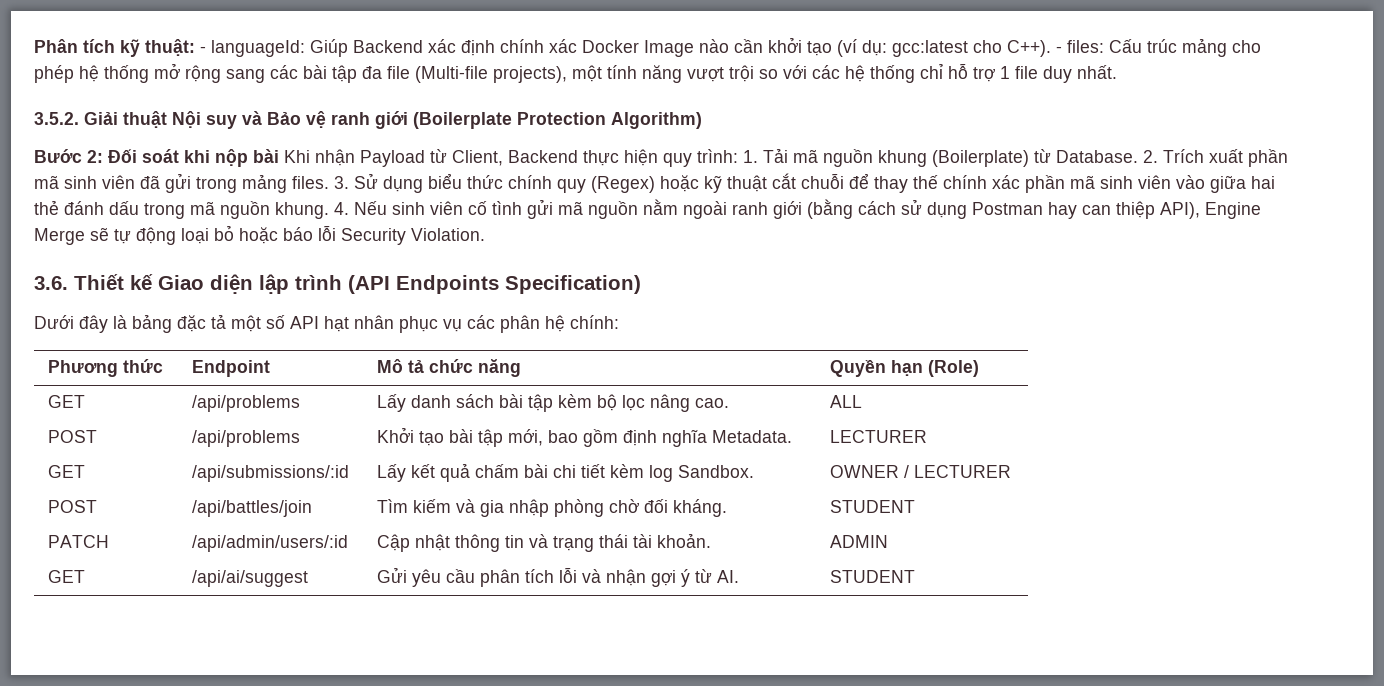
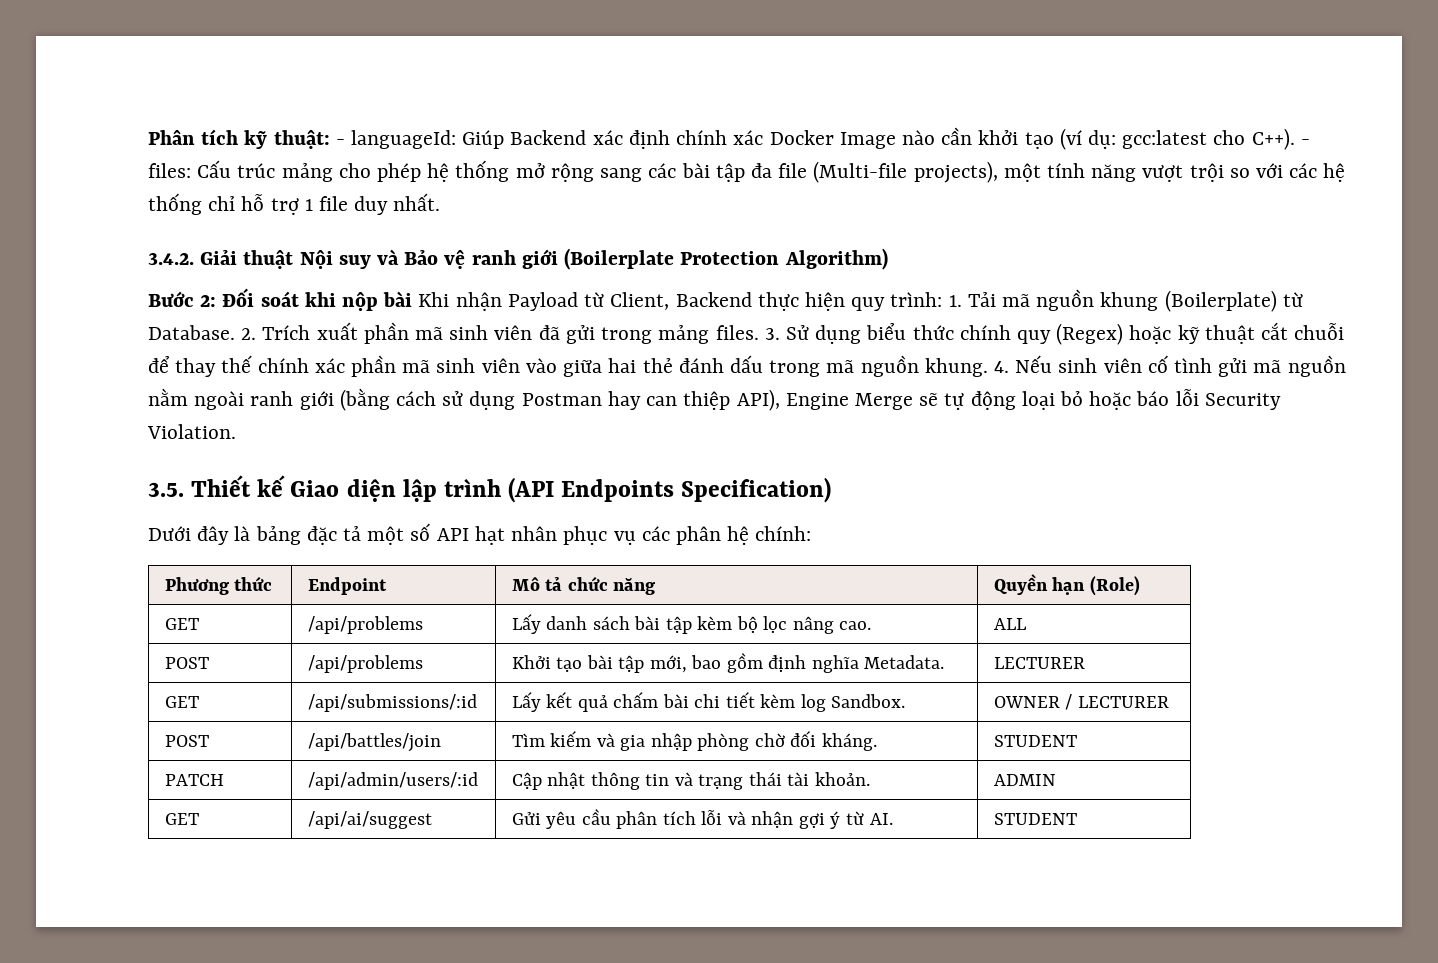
[34,112,79,125] 3.5.2. -> [148,253,194,265] 3.4.2.
[34,276,68,290] 3.6. -> [148,482,184,497] 3.5.

